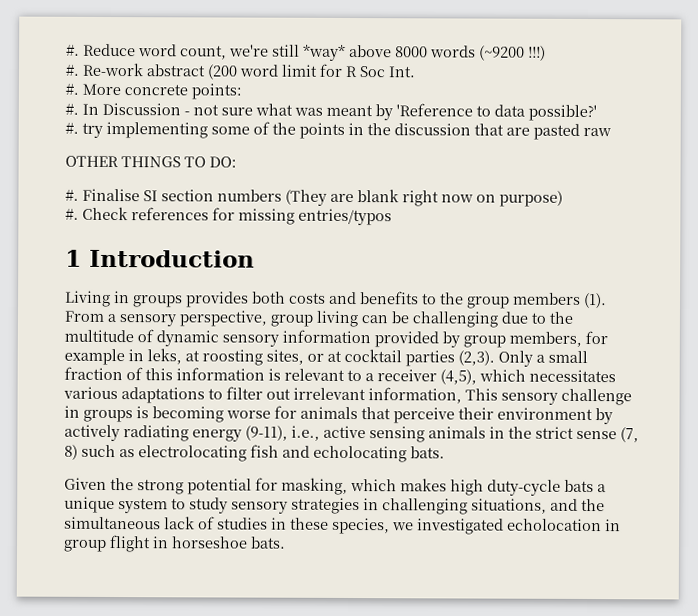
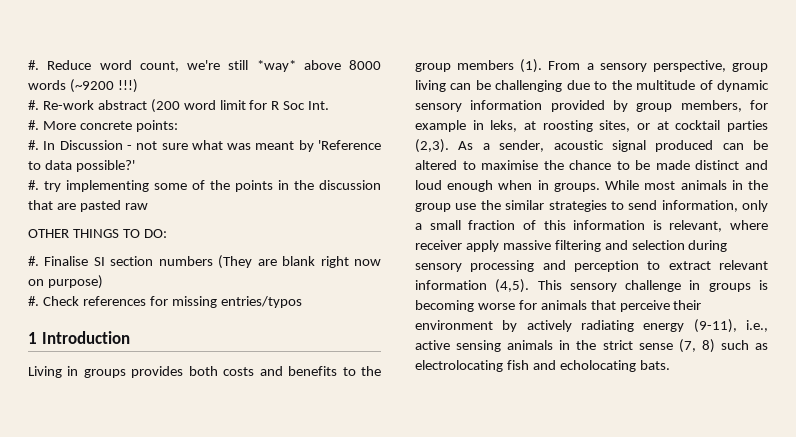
[498,350,533,367] Only -> [458,140,768,152] [415,160,768,170] [415,180,768,192] [415,200,768,212] As a sender, acoustic signal produced can be altered to maximise the chance to be made distinct and loud enough when in groups. While most animals in the group use the similar strategies to send information, only
[284,368,616,385] [63,386,462,404] relevant to a receiver (4,5), which necessitates various adaptations to filter out irrelevant information, -> [669,220,768,232] [415,240,728,252] [415,260,768,272] [415,279,530,293] relevant, where receiver apply massive filtering and selection during sensory processing and perception to extract relevant information (4,5).
[64,477,606,496] [64,496,605,515] [64,516,621,535] [63,535,286,553] // Given the strong potential for masking, which makes high duty-cycle bats a unique system to study sensory strategies in challenging situations, and the simultaneous lack of studies in these species, we investigated echolocation in group flight in horseshoe bats. -> (670, 365) none

